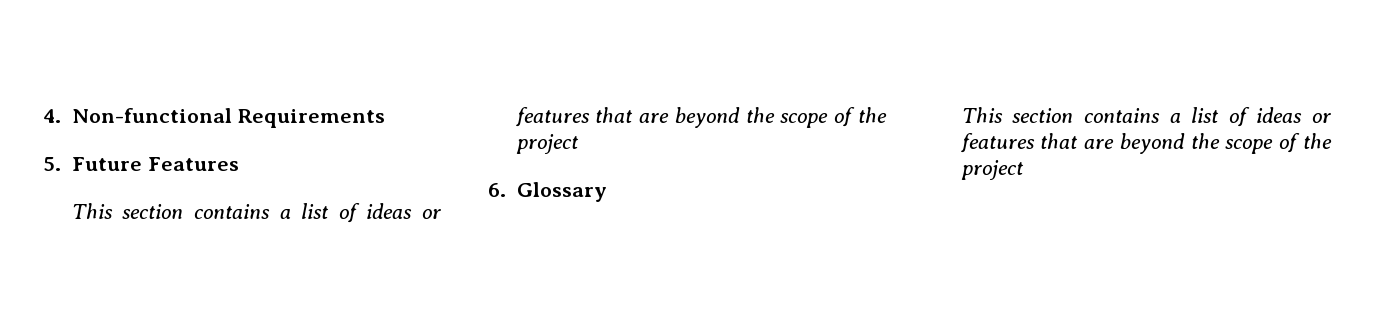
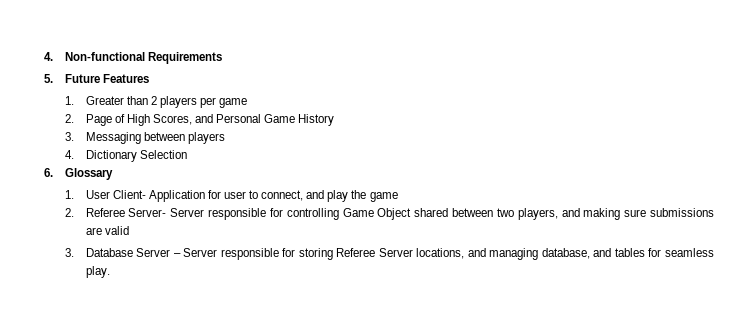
[71,203,442,223] [515,107,887,128] [515,134,579,154] [488,182,607,202] [961,107,1331,127] [960,133,1332,154] [960,160,1024,180] This section contains a list of ideas or features that are beyond the scope of the project // 6. Glossary // This section contains a list of ideas or features that are beyond the scope of the project -> [64,96,248,108] [64,114,335,126] [64,132,225,144] [64,150,187,162] [44,168,113,180] [64,190,398,202] [64,208,715,220] [85,226,129,235] [64,248,714,260] [85,266,110,278] 1. Greater than 2 players per game // 2. Page of High Scores, and Personal Game History // 3. Messaging between players // 4. Dictionary Selection // 6. Glossary // 1. User Client- Application for user to connect, and play the game // 2. Referee Server- Server responsible for controlling Game Object shared between two players, and making sure submissions are valid // 3. Database Server – Server responsible for storing Referee Server locations, and managing database, and tables for seamless play.

